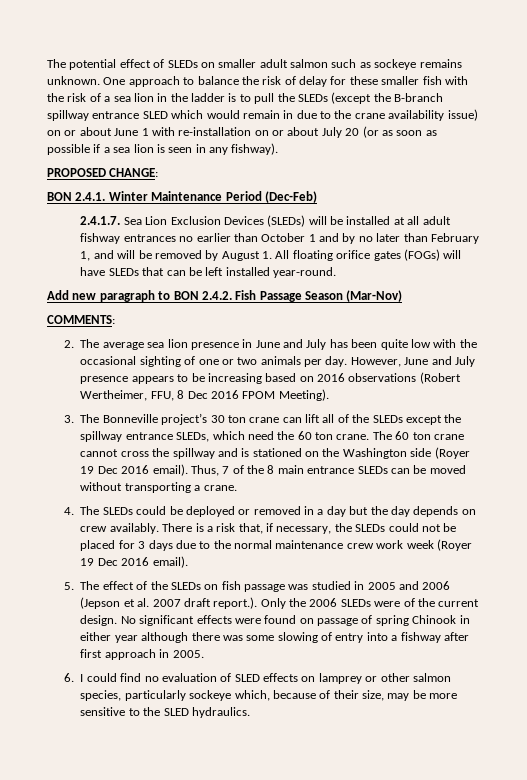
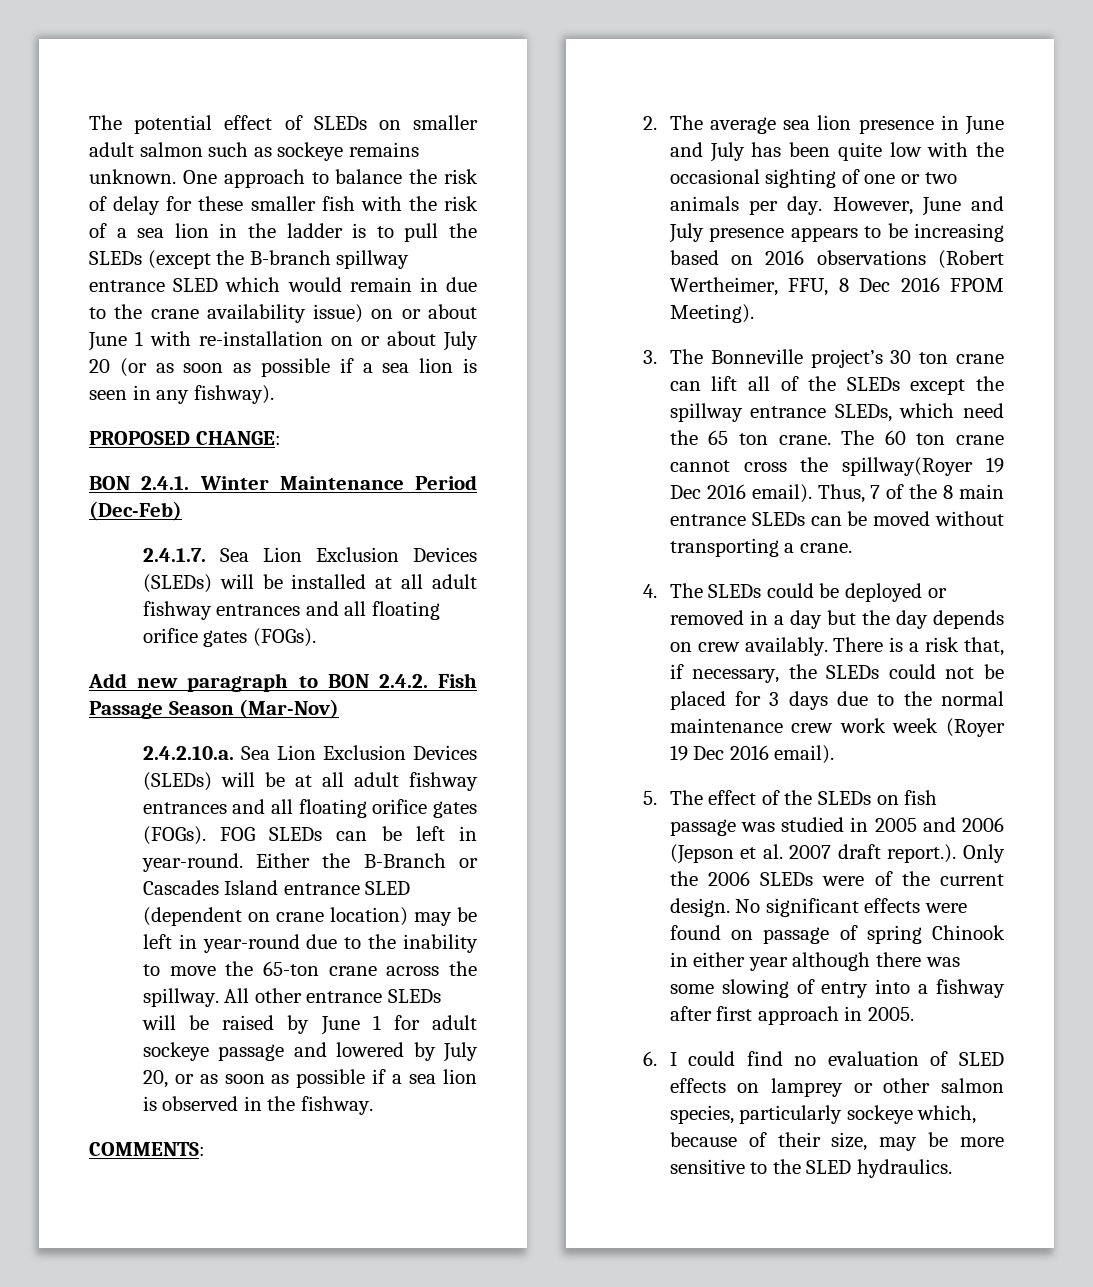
[179,233,479,244] [80,249,462,261] [80,267,337,278] no earlier than October 1 and by no later than February 1, and will be removed by August 1. All floating orifice gates (FOGs) will have SLEDs that can be left installed year-round. -> [305,601,440,620] [142,628,316,647] and all floating orifice gates (FOGs).
(403, 296) none -> [142,745,478,760] [142,772,479,791] [142,799,478,818] [142,826,477,845] [141,853,479,872] [142,880,411,895] [142,907,477,926] [142,934,479,953] [142,961,477,976] [142,988,441,1007] [141,1015,477,1035] [142,1042,478,1062] [142,1069,478,1088] [142,1096,373,1115] // 2.4.2.10.a. Sea Lion Exclusion Devices (SLEDs) will be at all adult fishway entrances and all floating orifice gates (FOGs). FOG SLEDs can be left in year-round. Either the B-Branch or Cascades Island entrance SLED (dependent on crane location) may be left in year-round due to the inability to move the 65-ton crane across the spillway. All other entrance SLEDs will be raised by June 1 for adult sockeye passage and lowered by July 20, or as soon as possible if a sea lion is observed in the fishway.
[297,431,312,440] 60 -> [708,430,729,445] 65
[172,447,470,459] spillway and is stationed on the Washington side (Royer -> [842,457,974,476] spillway(Royer

